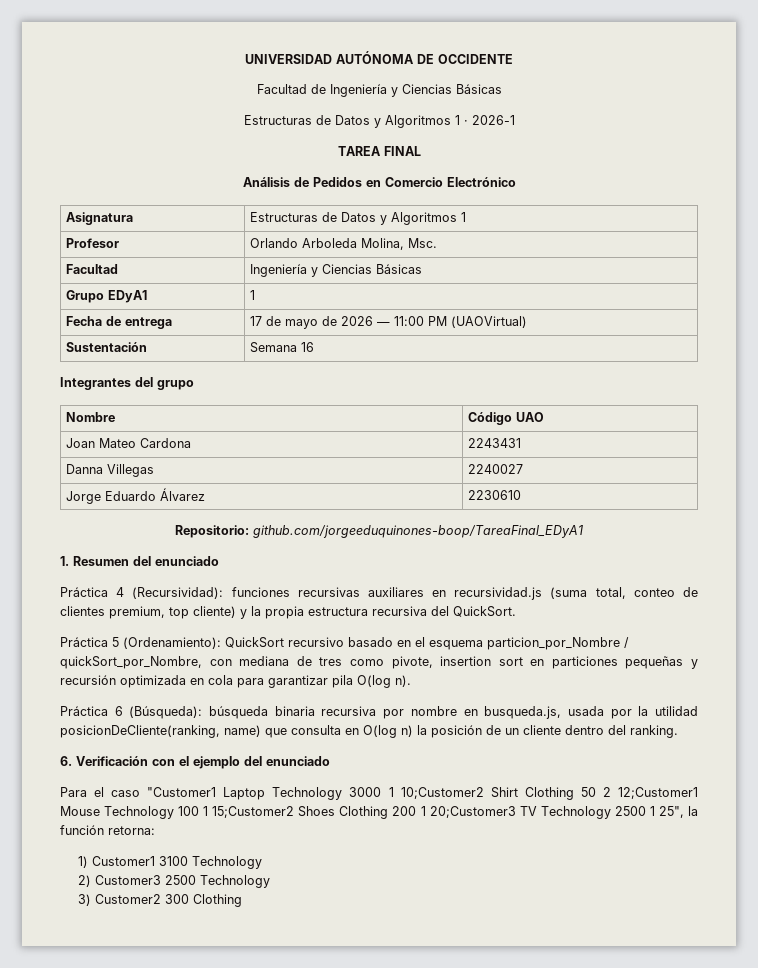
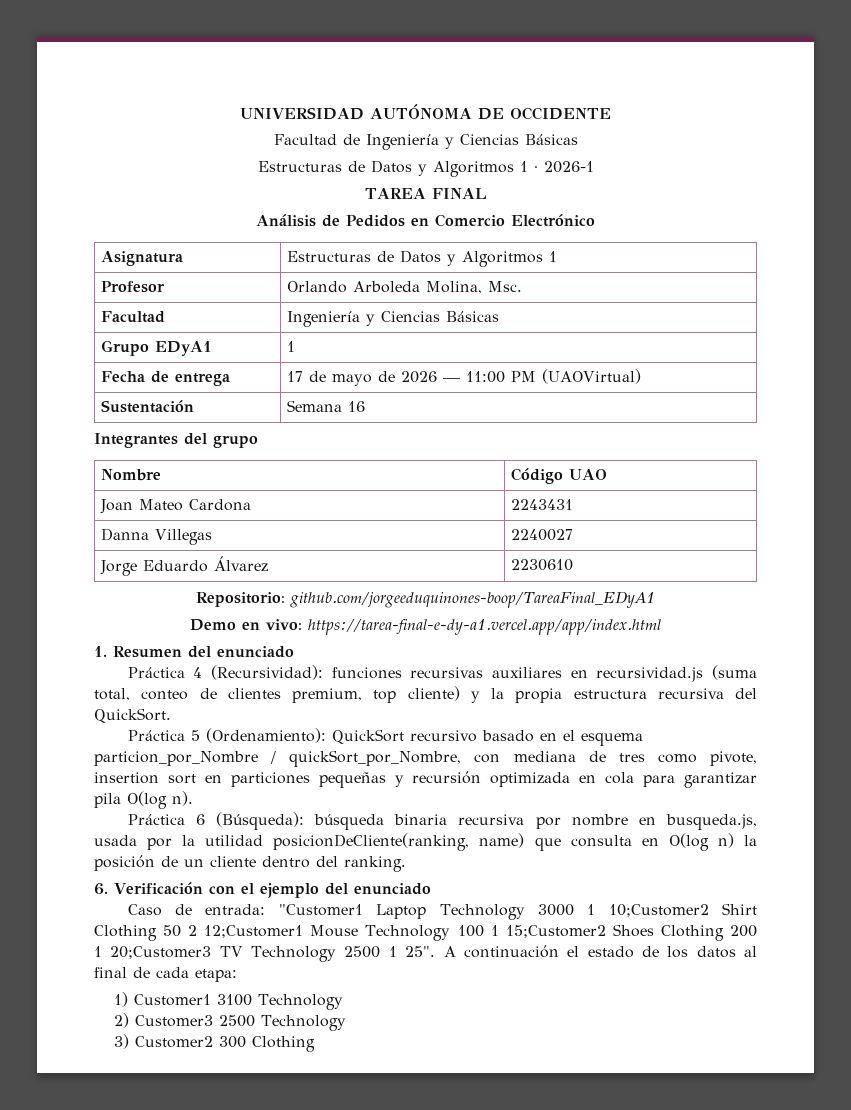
(583, 531) none -> [190,619,661,635] // Demo en vivo: https://tarea-final-e-dy-a1.vercel.app/app/index.html
[60,787,141,797] Para el caso -> [127,904,266,916] Caso de entrada:
[658,806,699,818] [60,825,155,835] 25", la función retorna: -> [405,945,758,958] [94,967,237,982] 25". A continuación el estado de los datos al final de cada etapa:

